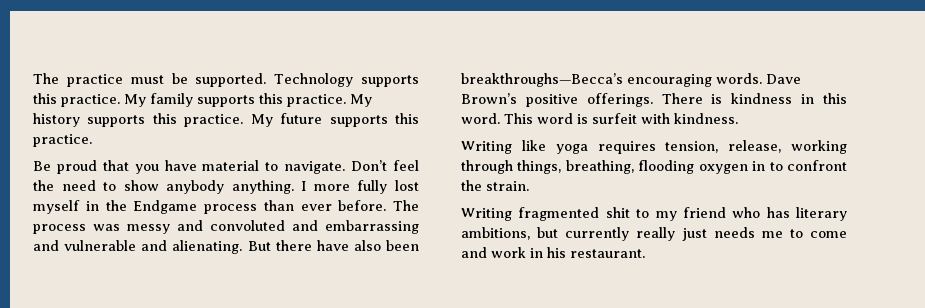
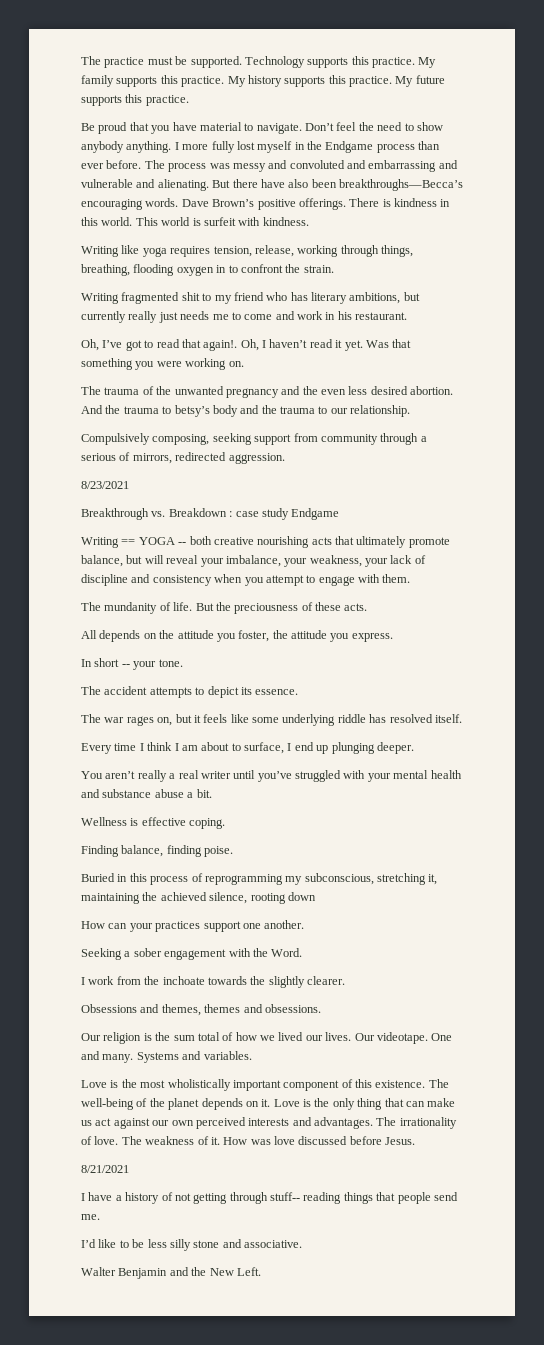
[461,113,573,124] word. This word -> [101,217,191,226] world. This world
(645, 253) none -> [81,339,412,351] [81,358,244,370] [81,386,454,398] [81,405,411,417] [81,433,427,445] [81,452,285,464] [81,481,129,489] [81,508,340,520] [81,536,450,548] [81,555,426,567] [81,574,411,586] [81,602,368,614] [81,630,393,642] [81,658,183,670] [81,686,299,698] [81,714,462,726] [81,742,414,754] [81,770,462,782] [81,789,212,798] [81,817,226,829] [81,845,234,857] [81,873,438,885] [81,892,316,904] [81,920,305,932] [81,948,303,960] [81,976,345,988] [81,1004,321,1016] [81,1032,453,1044] [81,1051,252,1063] [81,1079,449,1091] [81,1098,456,1110] [81,1117,457,1129] [81,1136,416,1145] [81,1165,129,1173] [81,1192,458,1204] [81,1214,100,1220] [81,1239,302,1251] [81,1267,261,1279] // Oh, I’ve got to read that again!. Oh, I haven’t read it yet. Was that something you were working on. // The trauma of the unwanted pregnancy and the even less desired abortion. And the trauma to betsy’s body and the trauma to our relationship. // Compulsively composing, seeking support from community through a serious of mirrors, redirected aggression. // 8/23/2021 // Breakthrough vs. Breakdown : case study Endgame // Writing == YOGA -- both creative nourishing acts that ultimately promote balance, but will reveal your imbalance, your weakness, your lack of discipline and consistency when you attempt to engage with them. // The mundanity of life. But the preciousness of these acts. // All depends on the attitude you foster, the attitude you express. // In short -- your tone. // The accident attempts to depict its essence. // The war rages on, but it feels like some underlying riddle has resolved itself. // Every time I think I am about to surface, I end up plunging deeper. // You aren’t really a real writer until you’ve struggled with your mental health and substance abuse a bit. // Wellness is effective coping. // Finding balance, finding poise. // Buried in this process of reprogramming my subconscious, stretching it, maintaining the achieved silence, rooting down // How can your practices support one another. // Seeking a sober engagement with the Word. // I work from the inchoate towards the slightly clearer. // Obsessions and themes, themes and obsessions. // Our religion is the sum total of how we lived our lives. Our videotape. One and many. Systems and variables. // Love is the most wholistically important component of this existence. The well-being of the planet depends on it. Love is the only thing that can make us act against our own perceived interests and advantages. The irrationality of love. The weakness of it. How was love discussed before Jesus. // 8/21/2021 // I have a history of not getting through stuff-- reading things that people send me. // I’d like to be less silly stone and associative. // Walter Benjamin and the New Left.

